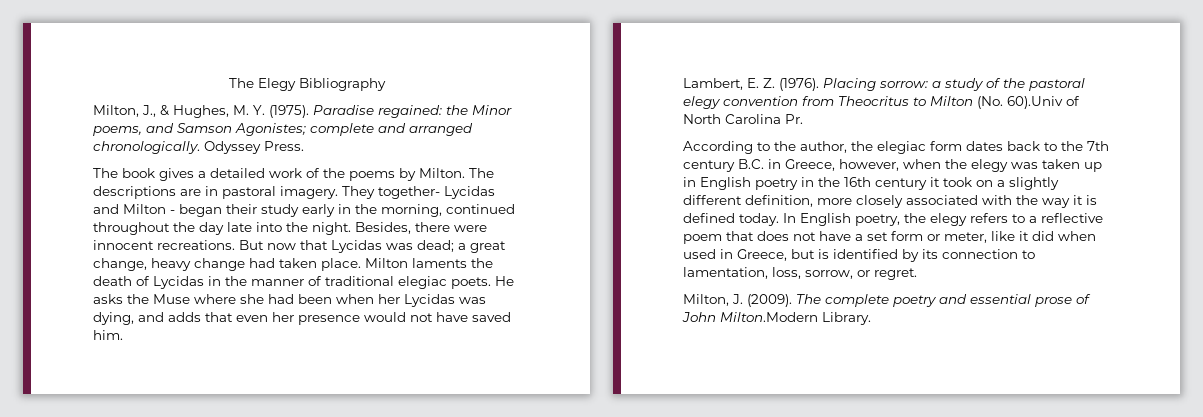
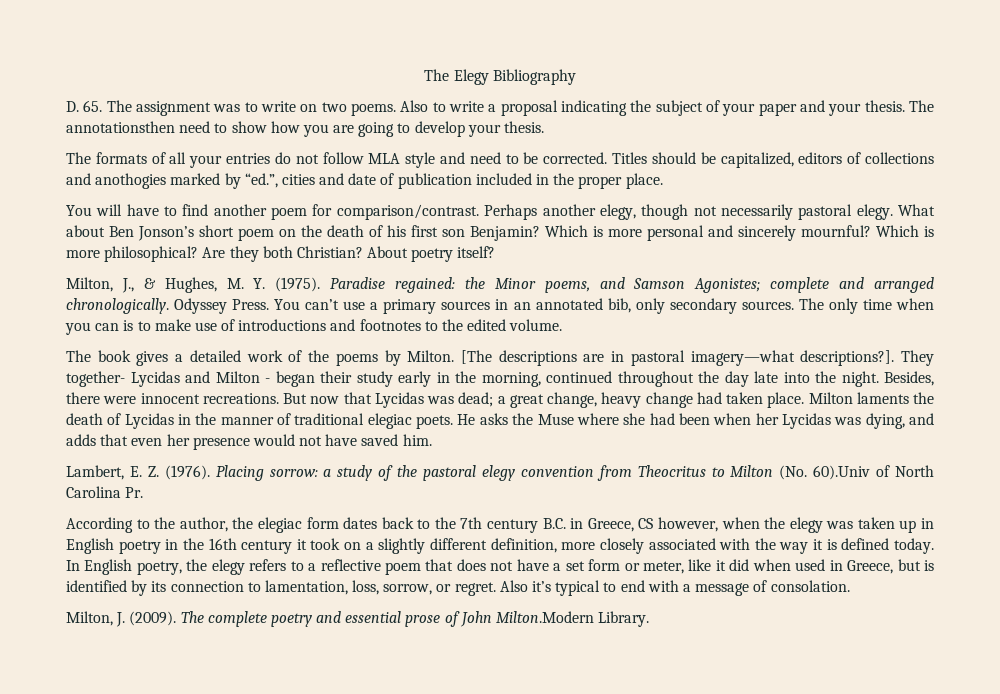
(386, 84) none -> [66,100,935,116] [66,121,545,137] [66,152,935,168] [66,173,663,189] [66,204,936,220] [66,225,934,241] [66,246,496,262] // D. 65. The assignment was to write on two poems. Also to write a proposal indicating the subject of your paper and your thesis. The annotationsthen need to show how you are going to develop your thesis. // The formats of all your entries do not follow MLA style and need to be corrected. Titles should be capitalized, editors of collections and anothogies marked by “ed.”, cities and date of publication included in the proper place. // You will have to find another poem for comparison/contrast. Perhaps another elegy, though not necessarily pastoral elegy. What about Ben Jonson’s short poem on the death of his first son Benjamin? Which is more personal and sincerely mournful? Which is more philosophical? Are they both Christian? About poetry itself?
(304, 146) none -> [274,298,935,314] [65,319,563,335] You can’t use a primary sources in an annotated bib, only secondary sources. The only time when you can is to make use of introductions and footnotes to the edited volume.
[469,168,494,178] The -> [460,350,492,364] [The
[280,186,338,199] imagery. -> [690,350,895,366] imagery—what descriptions?].
(835, 165) none -> [638,518,654,529] CS
(917, 274) none -> [499,580,850,596] Also it’s typical to end with a message of consolation.

